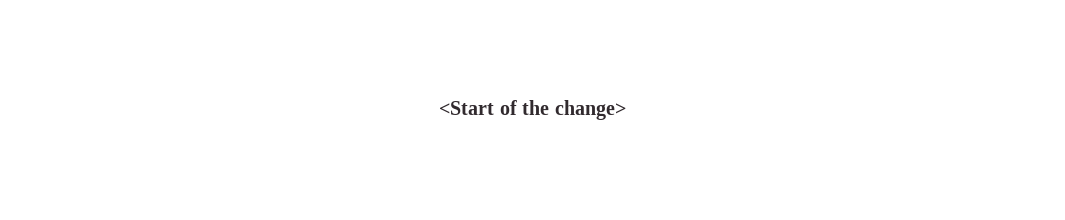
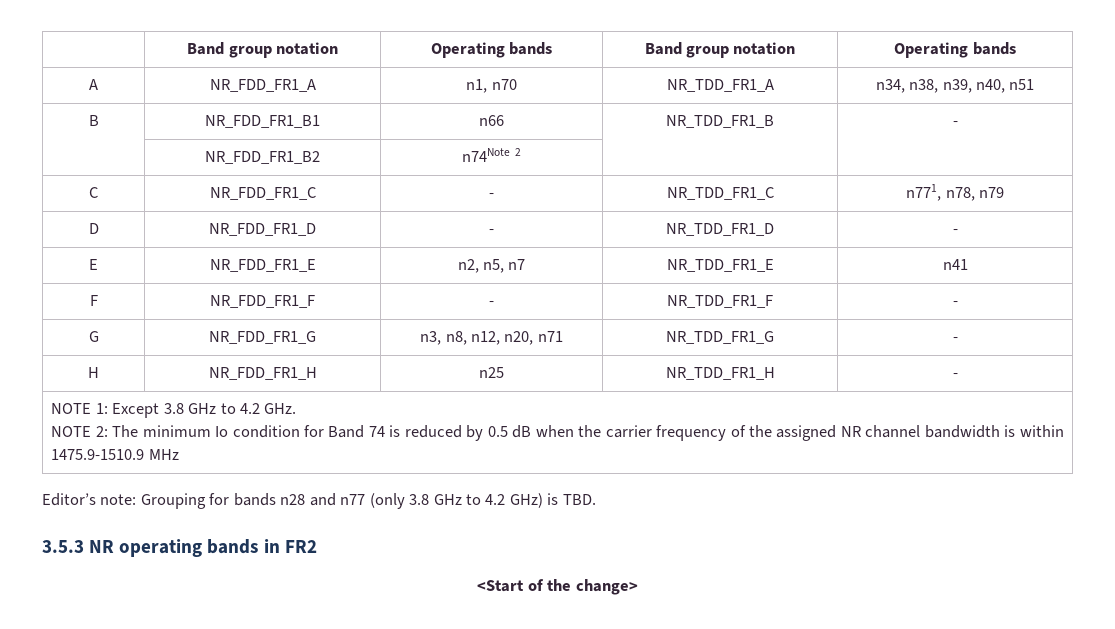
(439, 108) none -> [187,42,338,58] [430,42,553,58] [644,42,796,58] [894,42,1016,58] [89,79,98,90] [209,79,316,92] [466,79,517,93] [666,79,774,92] [875,79,1035,93] [88,115,99,126] [205,115,320,128] [479,115,504,126] [666,115,774,128] [952,121,958,126] [205,151,320,164] [462,148,521,162] [89,187,98,198] [209,187,316,200] [489,193,494,198] [666,187,774,200] [906,184,1004,201] [88,223,99,234] [209,223,316,236] [489,229,494,234] [666,223,774,236] [952,229,958,234] [89,259,98,270] [209,259,316,272] [457,259,526,273] [666,259,774,272] [942,259,968,270] [89,295,98,306] [210,295,315,308] [489,301,494,306] [667,295,773,308] [952,301,958,306] [88,331,99,342] [209,331,316,344] [420,331,563,345] [666,331,774,344] [952,337,958,342] [88,367,99,378] [208,367,317,380] [479,367,504,378] [665,367,775,380] [952,373,958,378] [51,403,297,418] [51,425,1064,441] [51,449,179,460] [42,493,596,509] [42,539,317,557] | Band group notation | Operating bands | Band group notation | Operating bands // A | NR_FDD_FR1_A | n1, n70 | NR_TDD_FR1_A | n34, n38, n39, n40, n51 // B | NR_FDD_FR1_B1 | n66 | NR_TDD_FR1_B | - // | NR_FDD_FR1_B2 | n74Note 2 | | // C | NR_FDD_FR1_C | - | NR_TDD_FR1_C | n771, n78, n79 // D | NR_FDD_FR1_D | - | NR_TDD_FR1_D | - // E | NR_FDD_FR1_E | n2, n5, n7 | NR_TDD_FR1_E | n41 // F | NR_FDD_FR1_F | - | NR_TDD_FR1_F | - // G | NR_FDD_FR1_G | n3, n8, n12, n20, n71 | NR_TDD_FR1_G | - // H | NR_FDD_FR1_H | n25 | NR_TDD_FR1_H | - // NOTE 1: Except 3.8 GHz to 4.2 GHz. // NOTE 2: The minimum Io condition for Band 74 is reduced by 0.5 dB when the carrier frequency of the assigned NR channel bandwidth is within 1475.9-1510.9 MHz // Editor’s note: Grouping for bands n28 and n77 (only 3.8 GHz to 4.2 GHz) is TBD. // 3.5.3 NR operating bands in FR2 //

